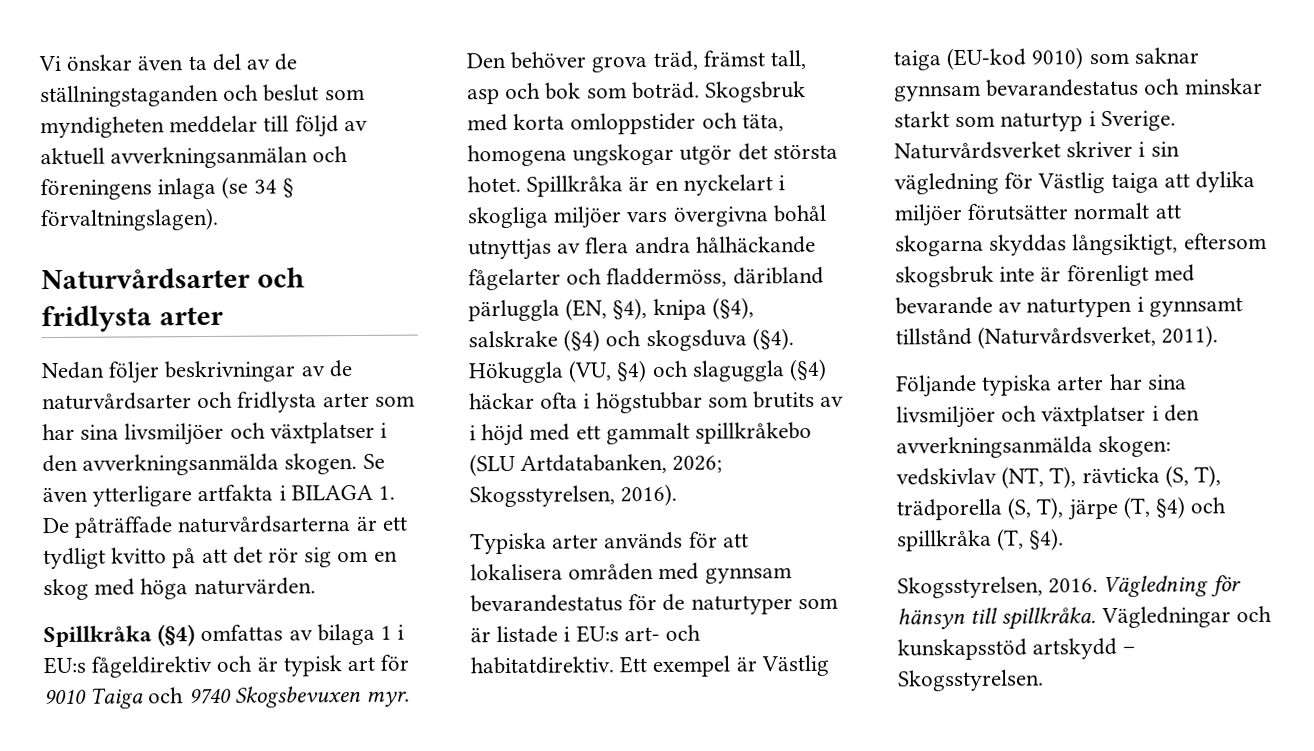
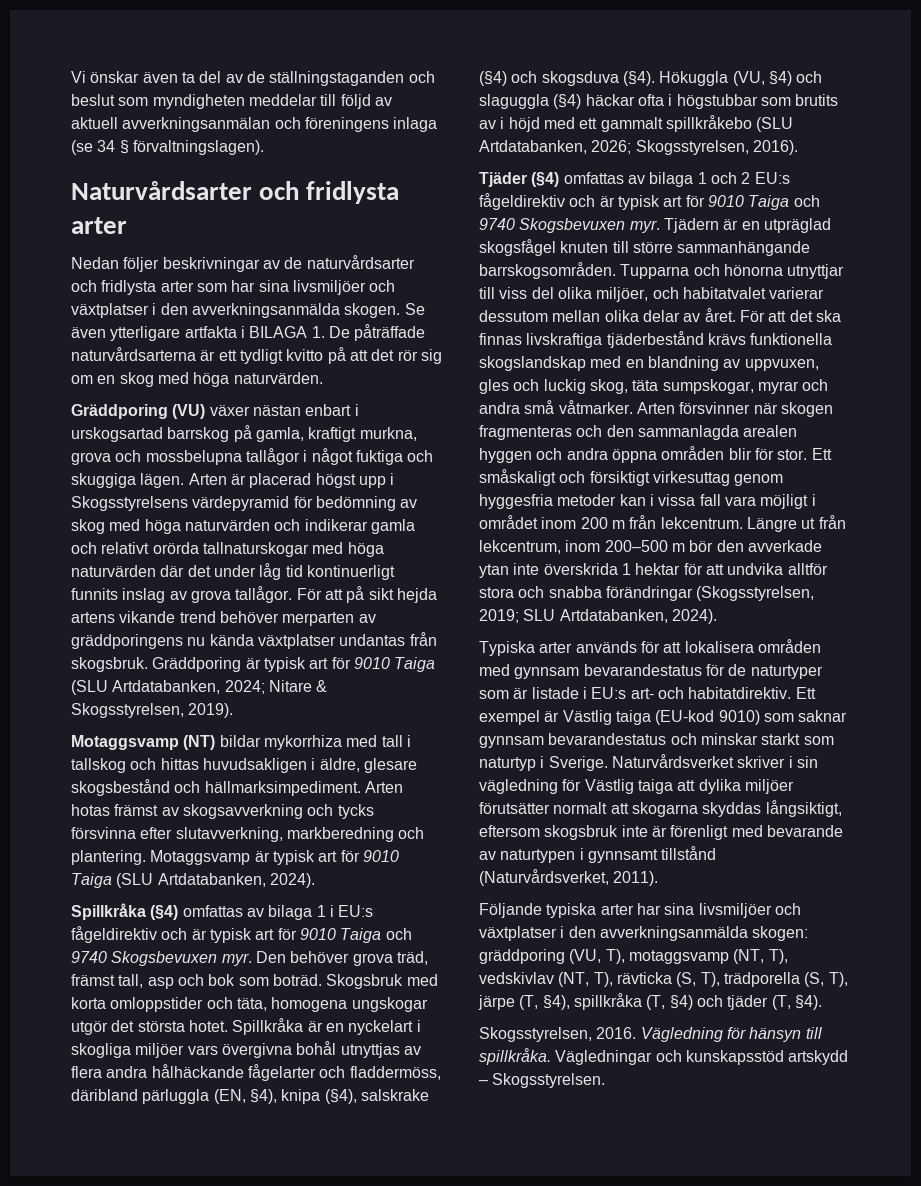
(316, 586) none -> [71,404,359,419] [71,425,417,442] [71,448,434,465] [71,473,395,488] [71,496,418,511] [71,519,415,534] [71,542,384,557] [71,563,395,580] [71,586,437,603] [71,611,376,626] [71,632,437,649] [71,657,436,672] [71,680,328,695] [71,703,234,718] [71,735,411,750] [71,758,417,773] [71,779,403,796] [71,804,374,819] [71,827,425,842] [71,850,399,865] [71,873,315,888] // Gräddporing (VU) växer nästan enbart i urskogsartad barrskog på gamla, kraftigt murkna, grova och mossbelupna tallågor i något fuktiga och skuggiga lägen. Arten är placerad högst upp i Skogsstyrelsens värdepyramid för bedömning av skog med höga naturvärden och indikerar gamla och relativt orörda tallnaturskogar med höga naturvärden där det under låg tid kontinuerligt funnits inslag av grova tallågor. För att på sikt hejda artens vikande trend behöver merparten av gräddporingens nu kända växtplatser undantas från skogsbruk. Gräddporing är typisk art för 9010 Taiga (SLU Artdatabanken, 2024; Nitare & Skogsstyrelsen, 2019). // Motaggsvamp (NT) bildar mykorrhiza med tall i tallskog och hittas huvudsakligen i äldre, glesare skogsbestånd och hällmarksimpediment. Arten hotas främst av skogsavverkning och tycks försvinna efter slutavverkning, markberedning och plantering. Motaggsvamp är typisk art för 9010 Taiga (SLU Artdatabanken, 2024).
(678, 495) none -> [479,172,790,187] [479,193,820,210] [479,218,831,233] [479,239,811,256] [479,262,845,279] [479,287,825,302] [479,308,841,322] [479,331,833,348] [479,356,819,371] [479,379,829,394] [479,400,833,417] [479,425,798,440] [479,446,832,463] [479,469,784,486] [479,494,816,509] [479,515,846,532] [479,540,822,554] [479,563,828,578] [479,586,815,601] [479,609,717,624] // Tjäder (§4) omfattas av bilaga 1 och 2 EU:s fågeldirektiv och är typisk art för 9010 Taiga och 9740 Skogsbevuxen myr. Tjädern är en utpräglad skogsfågel knuten till större sammanhängande barrskogsområden. Tupparna och hönorna utnyttjar till viss del olika miljöer, och habitatvalet varierar dessutom mellan olika delar av året. För att det ska finnas livskraftiga tjäderbestånd krävs funktionella skogslandskap med en blandning av uppvuxen, gles och luckig skog, täta sumpskogar, myrar och andra små våtmarker. Arten försvinner när skogen fragmenteras och den sammanlagda arealen hyggen och andra öppna områden blir för stor. Ett småskaligt och försiktigt virkesuttag genom hyggesfria metoder kan i vissa fall vara möjligt i området inom 200 m från lekcentrum. Längre ut från lekcentrum, inom 200–500 m bör den avverkade ytan inte överskrida 1 hektar för att undvika alltför stora och snabba förändringar (Skogsstyrelsen, 2019; SLU Artdatabanken, 2024).
(1172, 446) none -> [479,949,788,964] gräddporing (VU, T), motaggsvamp (NT, T),
[1155,496,1227,519] [897,529,992,552] §4) och spillkråka -> [542,993,769,1010] §4), spillkråka (T, §4) och tjäder

